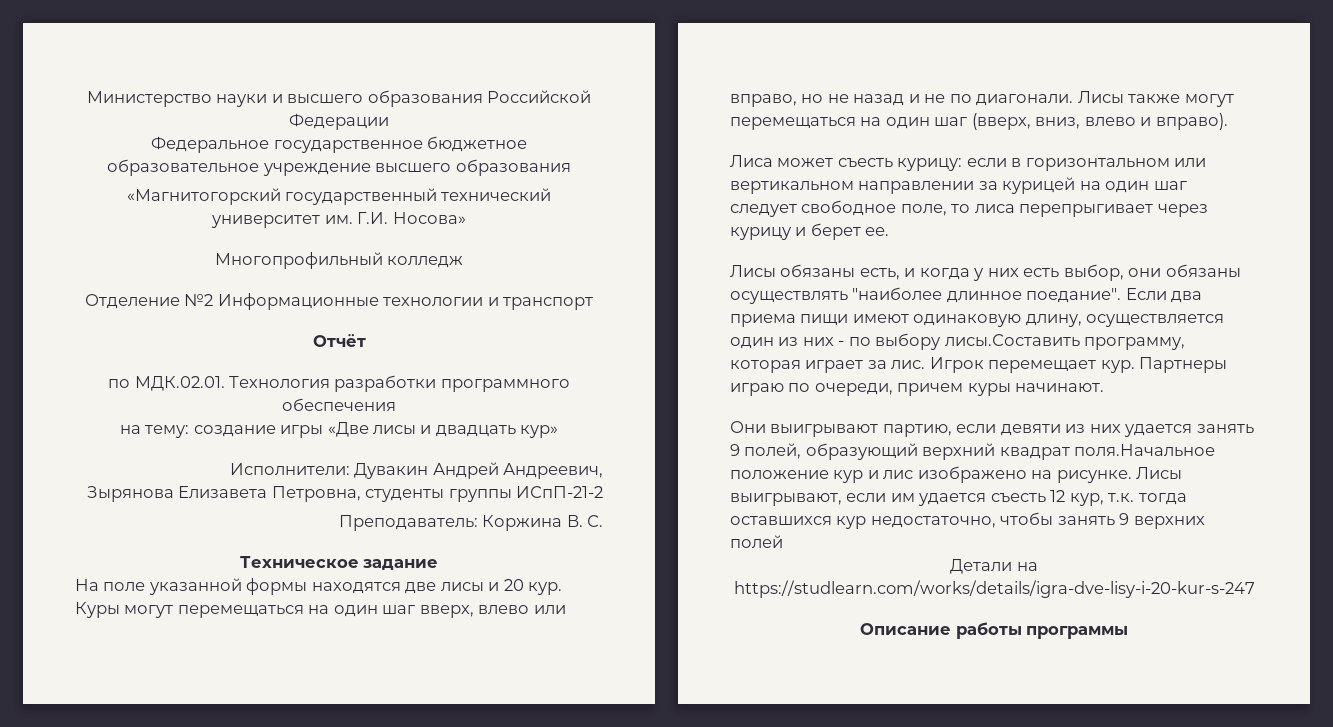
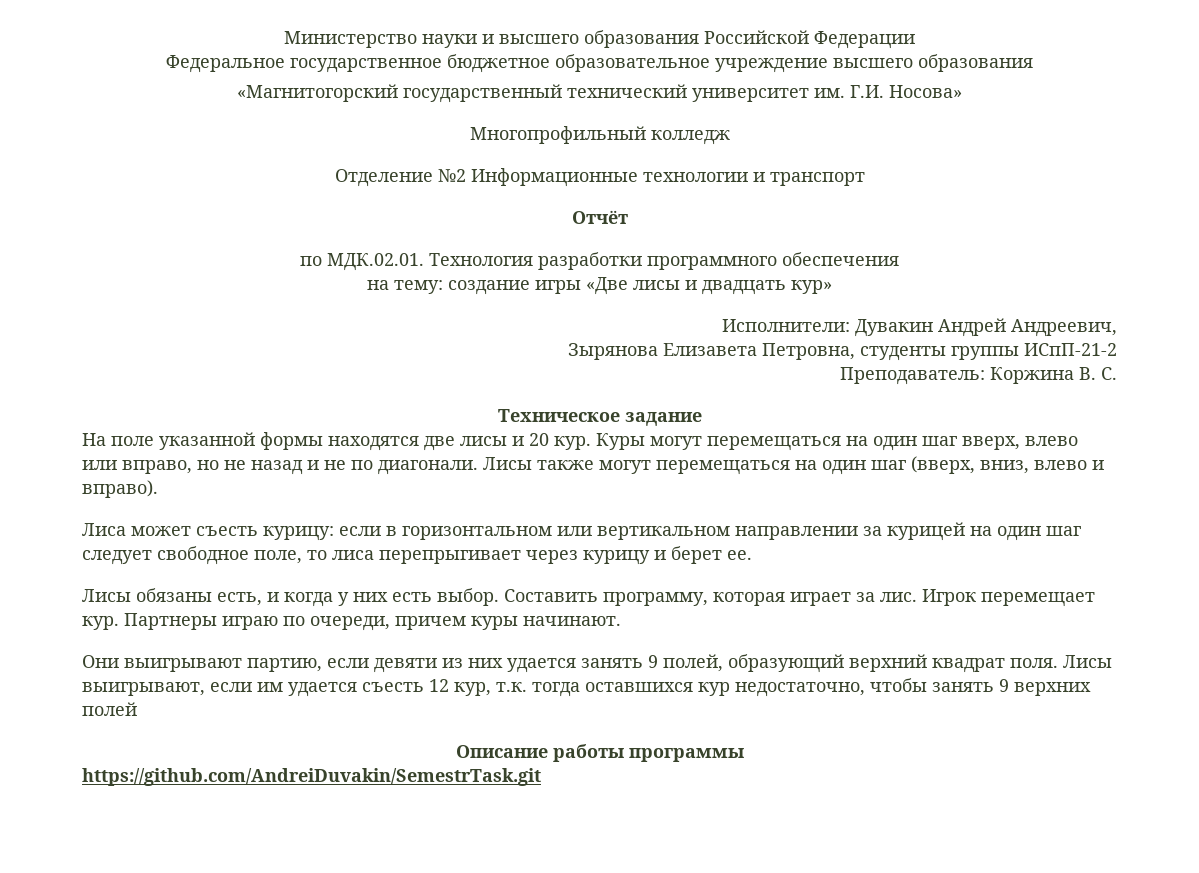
[1063,264,1241,281] [730,287,1203,304] [730,314,1225,327] [730,333,1080,350] выбор, они обязаны осуществлять "наиболее длинное поедание". Если два приема пищи имеют одинаковую длину, осуществляется один из них - по выбору лисы.Составить -> [437,588,598,606] выбор. Составить
[1074,444,1216,457] [730,466,1132,483] поля.Начальное положение кур и лис изображено на рисунке. -> [1010,658,1058,668] поля.
[950,559,1038,574] [733,580,1255,598] // Детали на https://studlearn.com/works/details/igra-dve-lisy-i-20-kur-s-247 -> (137, 709) none
(1128, 632) none -> [82,768,541,786] // https://github.com/AndreiDuvakin/SemestrTask.git

